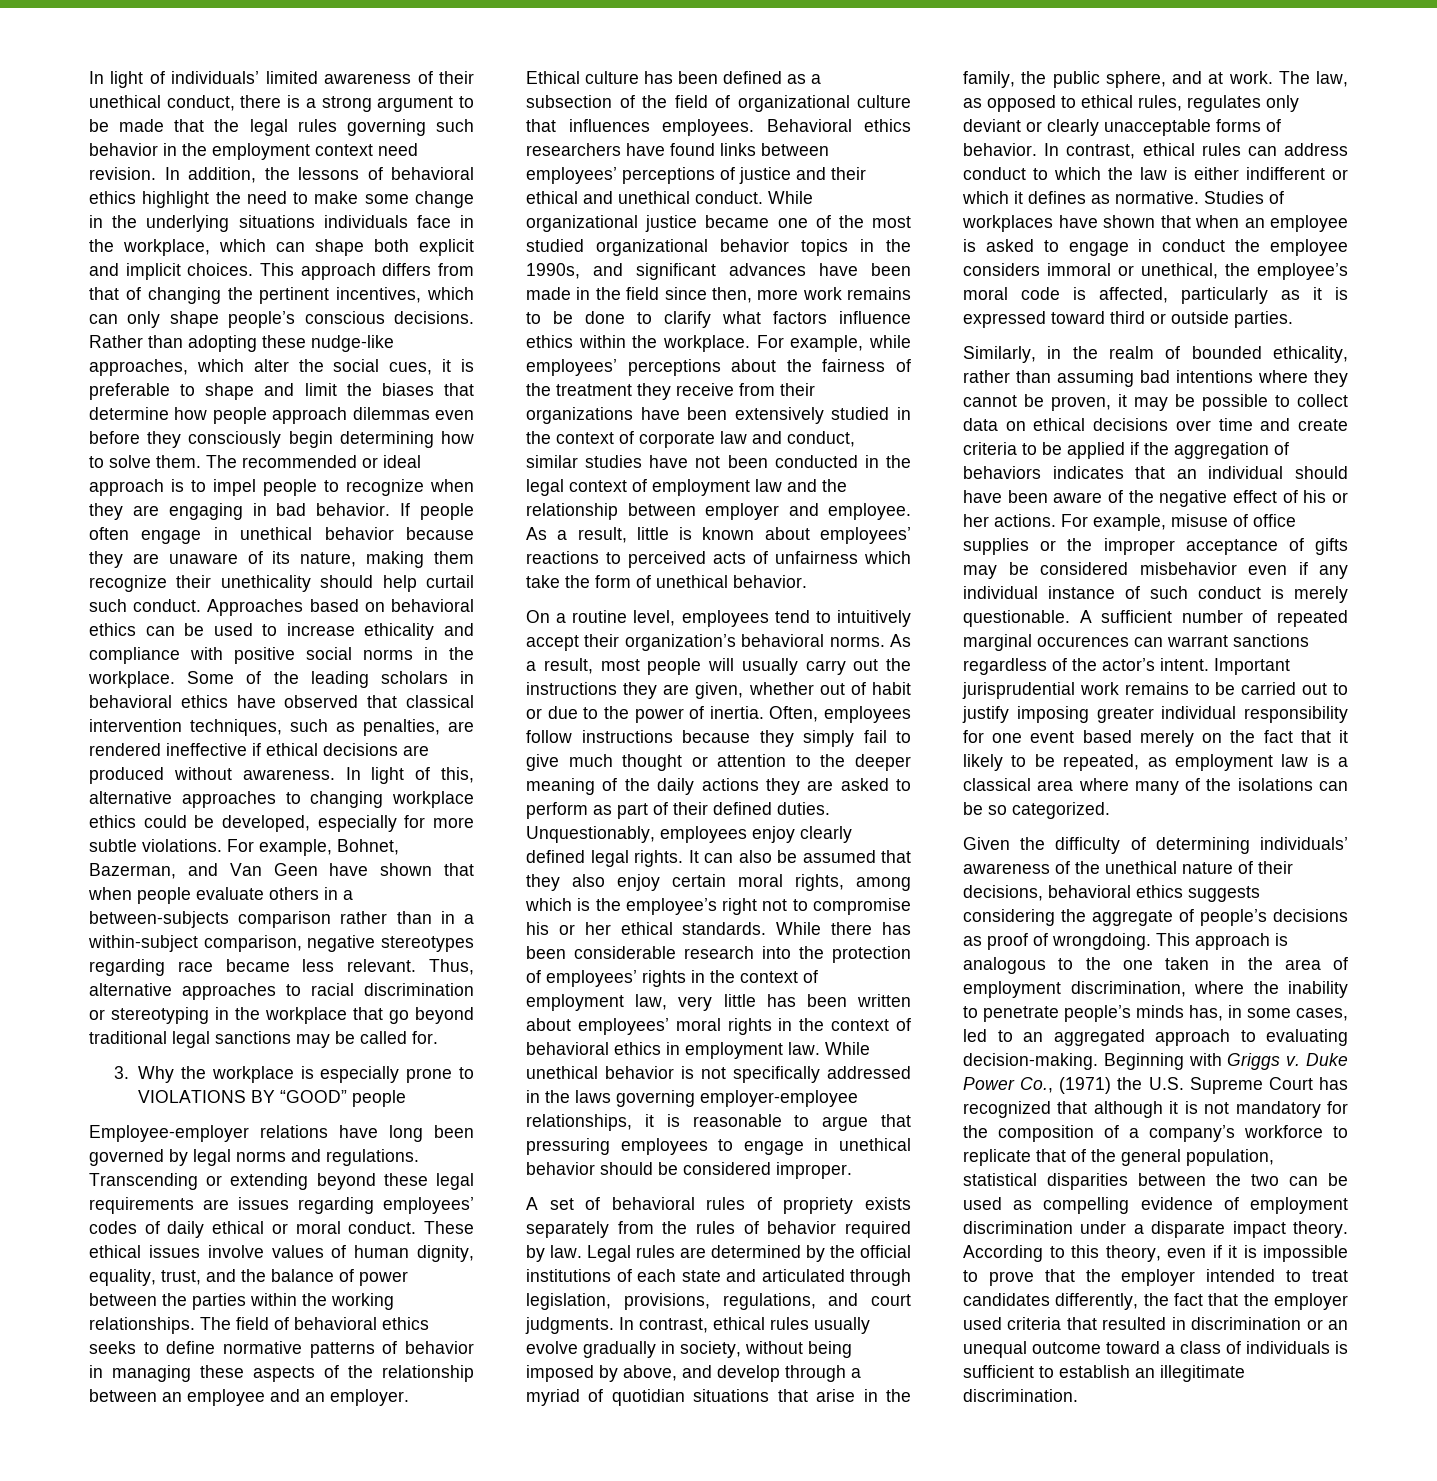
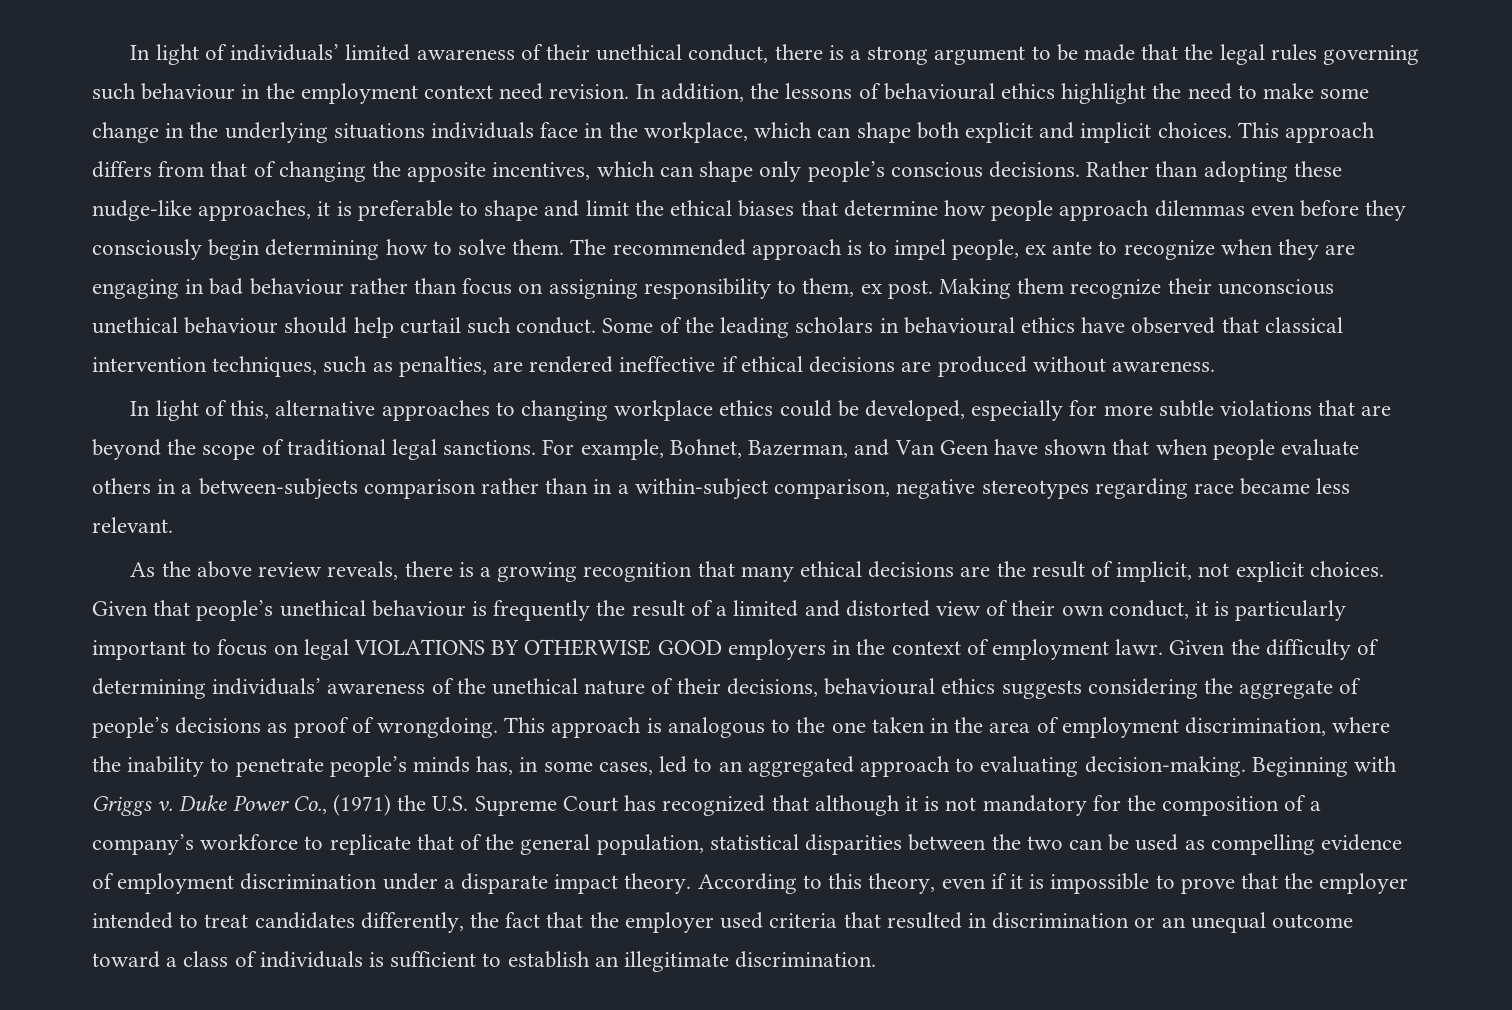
[89,143,158,156] behavior -> [141,83,236,100] behaviour
[391,167,474,180] behavioral -> [883,83,995,100] behavioural
[259,287,330,304] pertinent -> [407,162,487,182] apposite
[127,311,219,328] only shape -> [699,161,802,182] shape only
[196,359,433,375] which alter the social cues, -> (312, 210) none
(372, 389) none -> [670,200,733,216] ethical
[362,455,421,468] or ideal -> (746, 247) none
[263,479,317,496] people -> [951,239,1093,260] people, ex ante
[316,503,474,520] [89,527,474,544] [89,551,474,568] [89,575,311,592] behavior. If people often engage in unethical behavior because they are unaware of its nature, making them recognize their unethicality -> [249,278,1334,299] [92,317,279,334] behaviour rather than focus on assigning responsibility to them, ex post. Making them recognize their unconscious unethical behaviour
[207,599,474,616] [89,623,474,640] [89,647,474,664] [88,671,175,688] Approaches based on behavioral ethics can be used to increase ethicality and compliance with positive social norms in the workplace. -> (597, 325) none
[89,695,172,708] behavioral -> [903,317,1015,334] behavioural
(335, 774) none -> (1215, 366) //
[142,839,222,852] violations. -> [1220,400,1392,416] [92,439,537,460] violations that are beyond the scope of traditional legal sanctions.
[429,959,474,975] [89,983,474,1000] [89,1007,474,1024] [89,1031,438,1048] [113,1066,474,1083] [138,1090,407,1107] [89,1125,474,1142] [89,1149,419,1166] [89,1173,474,1190] [89,1197,474,1214] [89,1221,474,1238] [89,1245,474,1262] [89,1269,408,1286] [89,1293,394,1310] [89,1317,429,1334] [89,1341,474,1358] [89,1365,474,1382] [89,1389,409,1406] [526,71,821,84] [526,95,911,112] [526,119,911,136] [526,143,829,156] [526,167,866,184] [526,191,813,204] [526,215,911,232] [526,239,911,256] [526,263,911,280] [526,287,911,303] [526,311,911,328] [526,335,911,352] [526,359,911,376] [526,383,815,400] [526,407,911,424] [526,431,855,448] [526,455,911,468] [526,479,847,496] [526,503,911,520] [526,527,911,544] [526,551,911,568] [526,575,807,588] [526,610,911,627] [526,634,911,651] [526,658,911,675] [526,682,911,699] [526,706,911,723] [526,730,911,747] [526,754,911,771] [526,778,911,795] [526,802,830,819] [526,826,852,843] [526,850,911,867] [526,874,911,891] [525,898,911,915] [526,922,911,935] [526,946,911,963] [526,970,686,987] Thus, alternative approaches to racial discrimination or stereotyping in the workplace that go beyond traditional legal sanctions may be called for. // 3. Why the workplace is especially prone to VIOLATIONS BY “GOOD” people // Employee-employer relations have long been governed by legal norms and regulations. Transcending or extending beyond these legal requirements are issues regarding employees’ codes of daily ethical or moral conduct. These ethical issues involve values of human dignity, equality, trust, and the balance of power between the parties within the working relationships. The field of behavioral ethics seeks to define normative patterns of behavior in managing these aspects of the relationship between an employee and an employer. // Ethical culture has been defined as a subsection of the field of organizational culture that influences employees. Behavioral ethics researchers have found links between employees’ perceptions of justice and their ethical and unethical conduct. While organizational justice became one of the most studied organizational behavior topics in the 1990s, and significant advances have been made in the field since then, more work remains to be done to clarify what factors influence ethics within the workplace. For example, while employees’ perceptions about the fairness of the treatment they receive from their organizations have been extensively studied in the context of corporate law and conduct, similar studies have not been conducted in the legal context of employment law and the relationship between employer and employee. As a result, little is known about employees’ reactions to perceived acts of unfairness which take the form of unethical behavior. // On a routine level, employees tend to intuitively accept their organization’s behavioral norms. As a result, most people will usually carry out the instructions they are given, whether out of habit or due to the power of inertia. Often, employees follow instructions because they simply fail to give much thought or attention to the deeper meaning of the daily actions they are asked to perform as part of their defined duties. Unquestionably, employees enjoy clearly defined legal rights. It can also be assumed that they also enjoy certain moral rights, among which is the employee’s right not to compromise his or her ethical standards. While there has been considerable research into the protection of employees’ rights -> [130,561,1384,582] [92,600,1347,621] [92,639,826,660] // As the above review reveals, there is a growing recognition that many ethical decisions are the result of implicit, not explicit choices. Given that people’s unethical behaviour is frequently the result of a limited and distorted view of their own conduct, it is particularly important to focus on legal VIOLATIONS BY OTHERWISE GOOD employers
[635,994,911,1011] [526,1018,911,1035] [526,1042,870,1059] [526,1066,911,1083] [526,1090,858,1107] [526,1114,911,1131] [526,1138,911,1155] [526,1162,852,1179] [526,1197,911,1214] [526,1221,911,1238] [526,1245,911,1262] [526,1269,911,1286] [526,1293,911,1310] [525,1317,870,1334] [526,1341,852,1358] [526,1365,861,1382] [526,1389,911,1406] [963,71,1348,88] [963,95,1299,112] [963,119,1281,136] [963,143,1348,159] [963,167,1348,180] [962,191,1284,204] [962,215,1348,232] [963,239,1348,256] [963,263,1348,280] [963,287,1348,304] [963,311,1293,328] [963,346,1348,363] [963,370,1348,387] [963,394,1348,411] [963,418,1348,431] [963,442,1289,459] [963,466,1348,479] [963,490,1348,507] [963,514,1296,531] [963,538,1348,555] [963,562,1348,579] [963,586,1348,603] [963,610,1348,627] [963,634,1309,651] [963,658,1290,675] [962,682,1348,699] [962,706,1348,723] [963,730,1348,747] [963,754,1348,771] [963,778,1348,795] [963,802,1110,819] law, very little has been written about employees’ moral rights in the context of behavioral ethics in employment law. While unethical behavior is not specifically addressed in the laws governing employer-employee relationships, it is reasonable to argue that pressuring employees to engage in unethical behavior should be considered improper. // A set of behavioral rules of propriety exists separately from the rules of behavior required by law. Legal rules are determined by the official institutions of each state and articulated through legislation, provisions, regulations, and court judgments. In contrast, ethical rules usually evolve gradually in society, without being imposed by above, and develop through a myriad of quotidian situations that arise in the family, the public sphere, and at work. The law, as opposed to ethical rules, regulates only deviant or clearly unacceptable forms of behavior. In contrast, ethical rules can address conduct to which the law is either indifferent or which it defines as normative. Studies of workplaces have shown that when an employee is asked to engage in conduct the employee considers immoral or unethical, the employee’s moral code is affected, particularly as it is expressed toward third or outside parties. // Similarly, in the realm of bounded ethicality, rather than assuming bad intentions where they cannot be proven, it may be possible to collect data on ethical decisions over time and create criteria to be applied if the aggregation of behaviors indicates that an individual should have been aware of the negative effect of his or her actions. For example, misuse of office supplies or the improper acceptance of gifts may be considered misbehavior even if any individual instance of such conduct is merely questionable. A sufficient number of repeated marginal occurences can warrant sanctions regardless of the actor’s intent. Important jurisprudential work remains to be carried out to justify imposing greater individual responsibility for one event based merely on the fact that it likely to be repeated, as employment law is a classical area where many of the isolations can be so categorized. // -> [1115,639,1164,655] lawr.
[1048,885,1131,898] behavioral -> [824,678,936,695] behavioural

